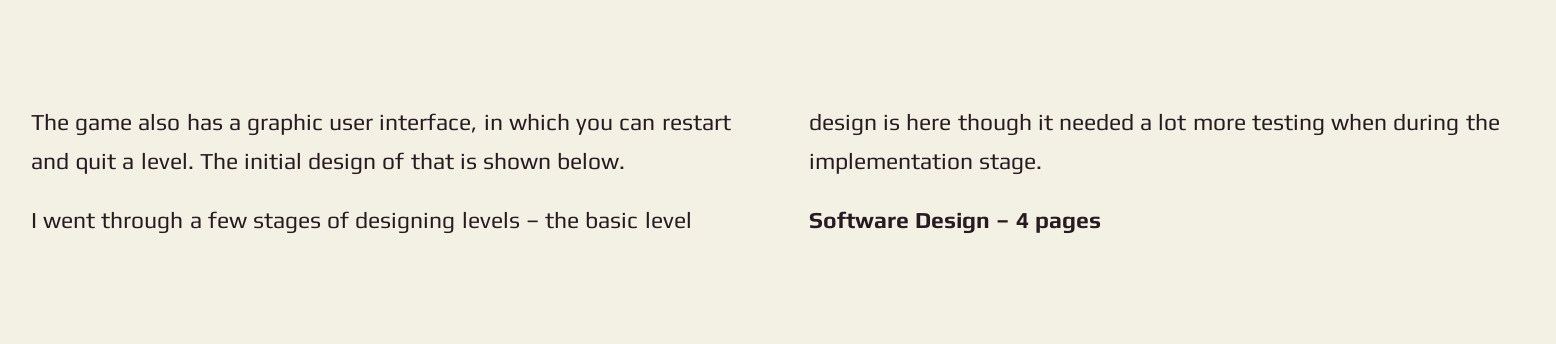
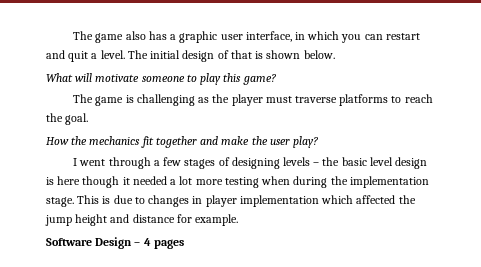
(626, 161) none -> [46,73,276,85] [73,94,433,106] [46,113,89,125] [46,136,319,148] // What will motivate someone to play this game? // The game is challenging as the player must traverse platforms to reach the goal. // How the mechanics fit together and make the user play?
(1043, 164) none -> [77,195,416,207] [45,214,239,226] This is due to changes in player implementation which affected the jump height and distance for example.

